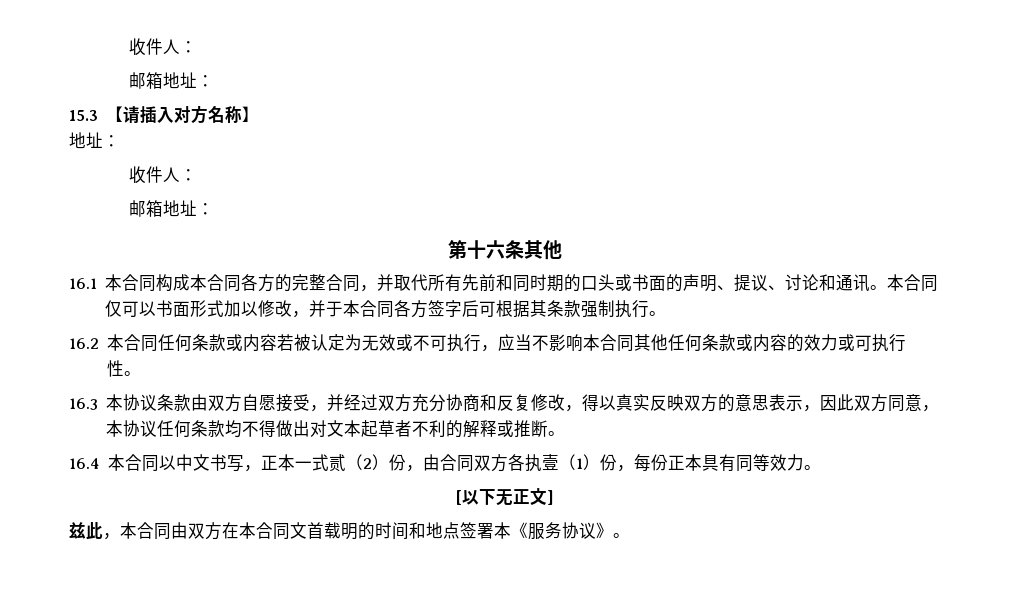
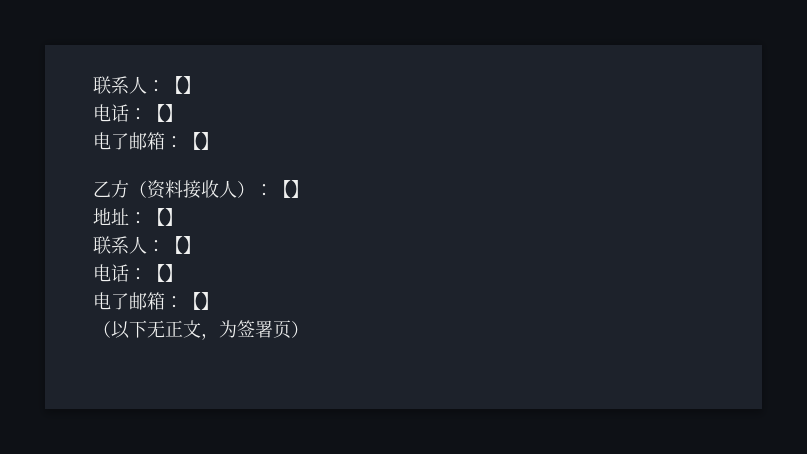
[129,38,198,56] [129,72,215,89] [69,105,243,124] 收件人： // 邮箱地址： // 15.3【请插入对方名称 -> [93,76,201,94] [93,104,183,122] [93,132,219,150] [93,180,291,199] 联系人：【】 // 电话：【】 // 电了邮箱：【】 // 乙方（资料接收人）：【
[129,166,198,184] [129,200,215,217] [447,240,562,260] [69,274,939,292] [105,300,667,318] [69,334,907,352] [107,360,142,377] [69,394,940,412] [106,420,566,438] [69,454,822,472] [455,488,554,506] [69,522,630,540] // 收件人： // 邮箱地址： // 第十六条其他 // 16.1本合同构成本合同各方的完整合同，并取代所有先前和同时期的口头或书面的声明、提议、讨论和通讯。本合同仅可以书面形式加以修改，并于本合同各方签字后可根据其条款强制执行。 // 16.2本合同任何条款或内容若被认定为无效或不可执行，应当不影响本合同其他任何条款或内容的效力或可执行性。 // 16.3本协议条款由双方自愿接受，并经过双方充分协商和反复修改，得以真实反映双方的意思表示，因此双方同意，本协议任何条款均不得做出对文本起草者不利的解释或推断。 // 16.4本合同以中文书写，正本一式贰（2）份，由合同双方各执壹（1）份，每份正本具有同等效力。 // [以下无正文] // 兹此，本合同由双方在本合同文首载明的时间和地点签署本《服务协议》。 -> [147,208,183,226] [93,236,201,254] [93,264,183,282] [93,292,219,310] [93,320,309,340] 【】 // 联系人：【】 // 电话：【】 // 电了邮箱：【】 // （以下无正文，为签署页）

